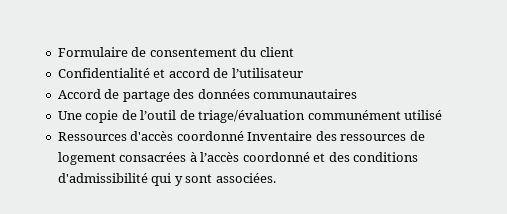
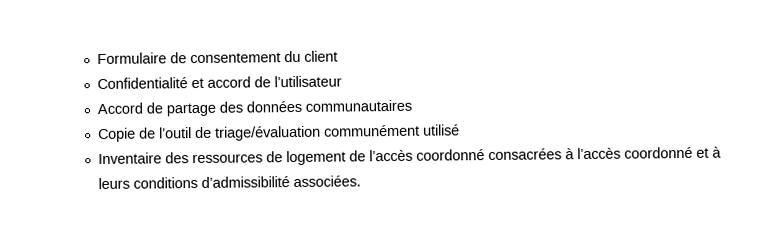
[57,110,119,123] Une copie -> [97,127,136,143] Copie
[57,131,244,141] Ressources d'accès coordonné -> (460, 130) none
(116, 158) none -> [348,149,485,162] de l’accès coordonné
[328,152,419,162] [57,173,213,186] des conditions d'admissibilité qui y sont -> [711,146,722,158] [97,176,290,190] à leurs conditions d’admissibilité

